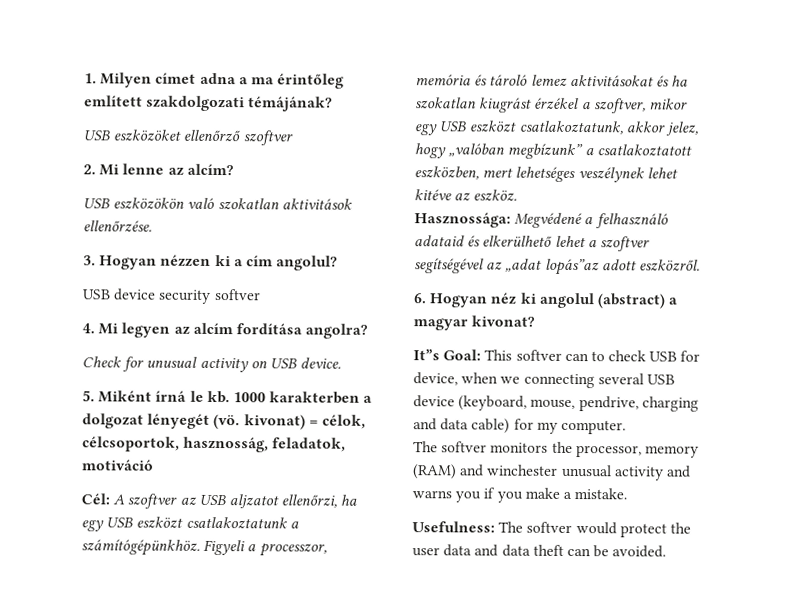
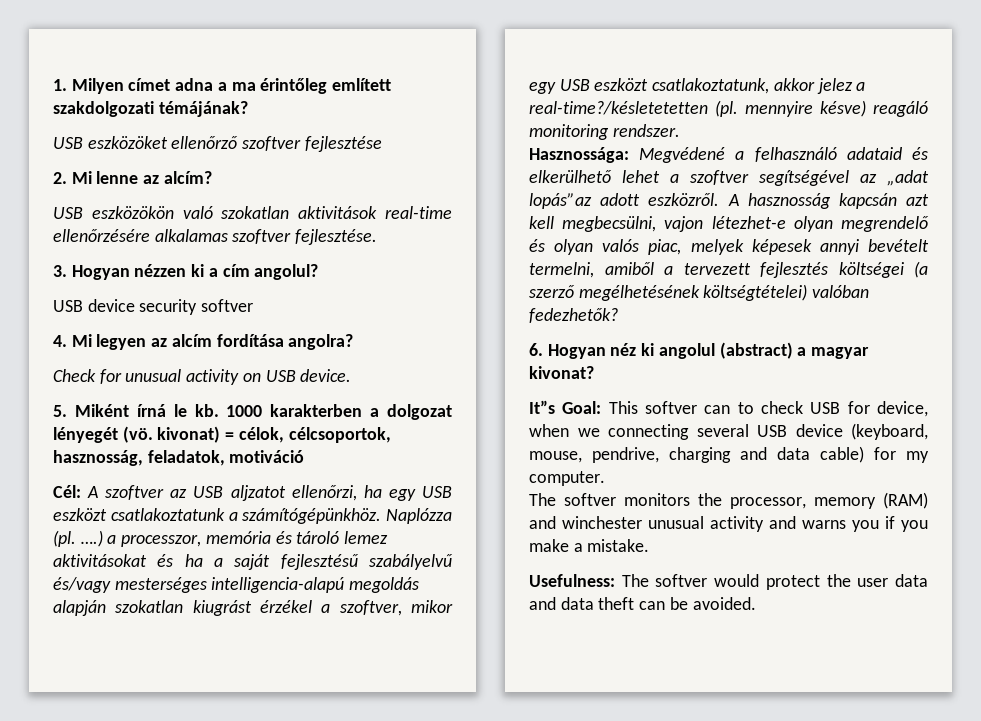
(293, 138) none -> [304,136,382,152] fejlesztése
[83,220,152,232] ellenőrzése. -> [385,206,453,219] [53,229,378,245] real-time ellenőrzésére alkalamas szoftver fejlesztése.
[203,539,246,556] Figyeli -> [386,508,452,524] [53,530,103,547] Naplózza (pl. ….)
(689, 81) none -> [214,554,453,570] [53,577,420,593] [53,600,106,616] a saját fejlesztésű szabályelvű és/vagy mesterséges intelligencia-alapú megoldás alapján
[664,121,698,136] [414,143,692,160] [414,166,678,183] [414,189,518,201] jelez, hogy „valóban megbízunk” a csatlakoztatott eszközben, mert lehetséges veszélynek lehet kitéve az eszköz. -> [816,78,866,94] [529,100,928,117] [529,124,680,140] jelez a real-time?/késletetetten (pl. mennyire késve) reagáló monitoring rendszer.
(700, 265) none -> [727,193,929,209] [529,216,929,232] [529,239,929,255] [529,261,928,278] [529,284,870,301] [529,308,618,323] A hasznosság kapcsán azt kell megbecsülni, vajon létezhet-e olyan megrendelő és olyan valós piac, melyek képesek annyi bevételt termelni, amiből a tervezett fejlesztés költségei (a szerző megélhetésének költségtételei) valóban fedezhetők?

